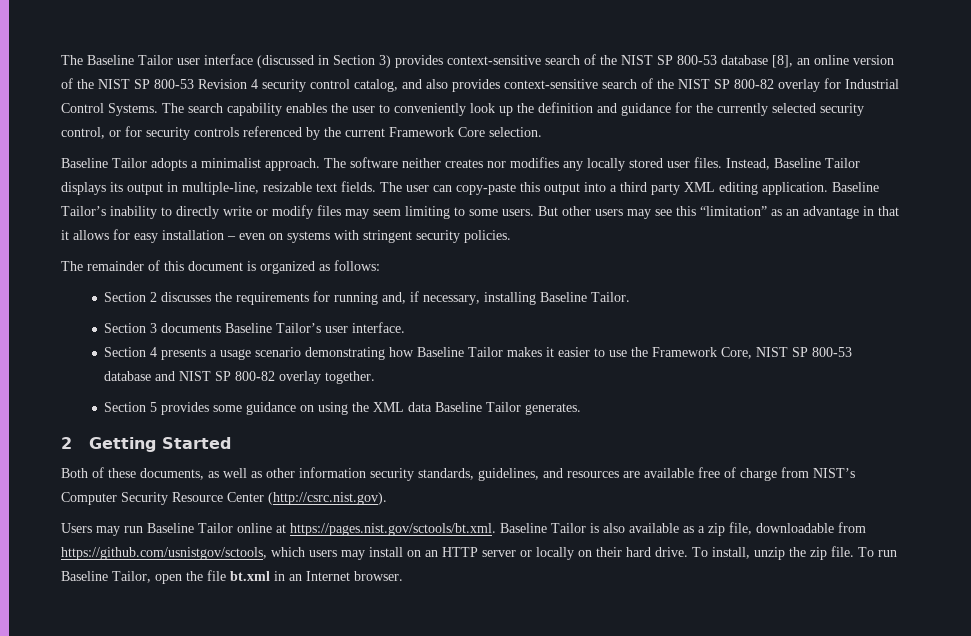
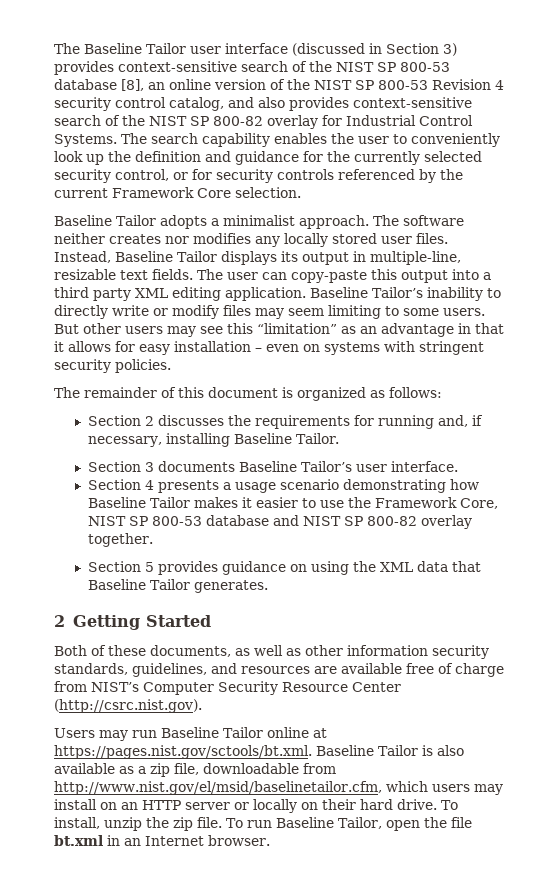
[213,405,243,412] some -> (218, 568) none
(433, 407) none -> [451,561,481,572] that
[61,547,267,560] https://github.com/usnistgov/sctools, -> [54,781,382,795] http://www.nist.gov/el/msid/baselinetailor.cfm,

